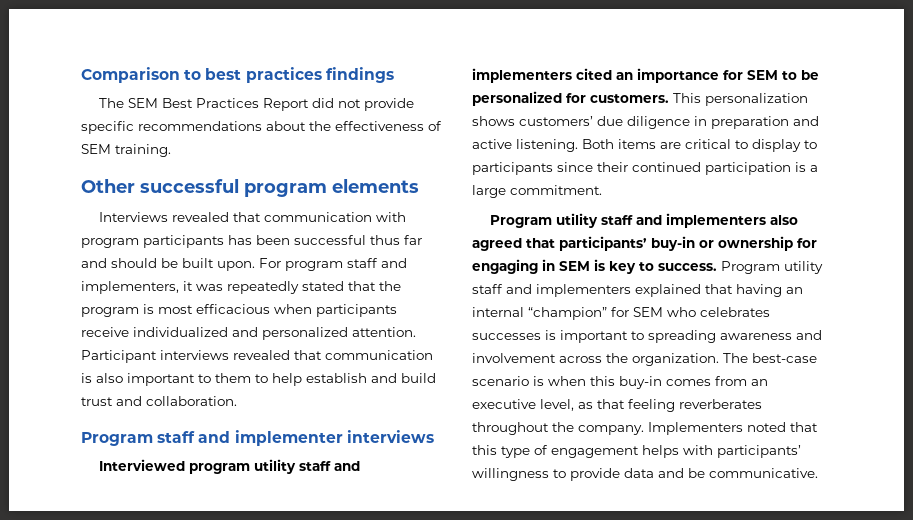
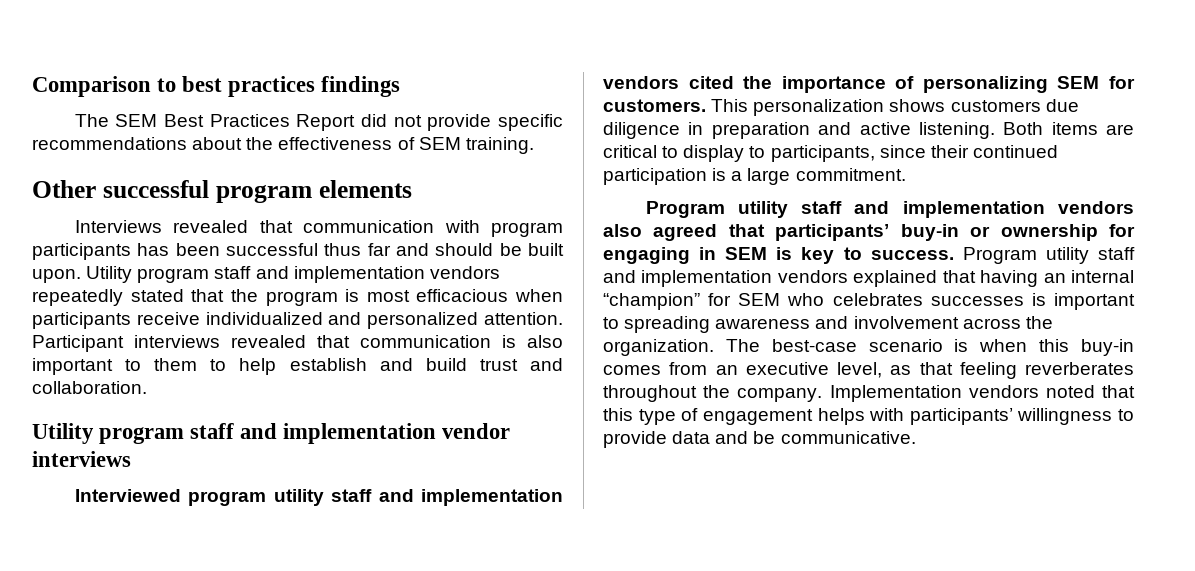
[259,258,407,271] [81,281,223,294] For program staff and implementers, it was -> [86,266,500,283] Utility program staff and implementation vendors
[81,430,343,446] Program staff and implementer -> [32,423,511,444] Utility program staff and implementation vendor
[472,68,819,83] [472,91,562,106] implementers cited an importance for SEM to be personalized -> [421,489,563,506] [603,76,1100,93] implementation vendors cited the importance of personalizing SEM
[519,116,593,126] customers’ -> [950,100,1041,112] customers
[472,162,553,175] participants -> [770,145,875,162] participants,
[665,213,766,228] implementers -> [902,201,1134,218] implementation vendors
[536,284,631,297] implementers -> [641,270,848,287] implementation vendors
[648,422,743,435] Implementers -> [829,385,1039,402] Implementation vendors

